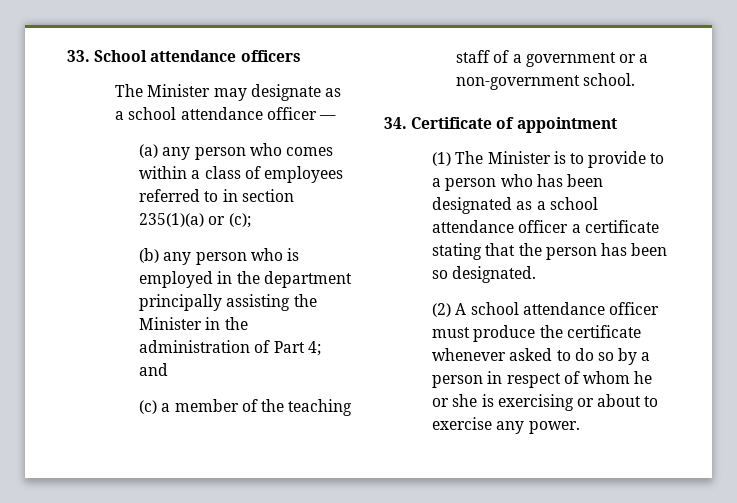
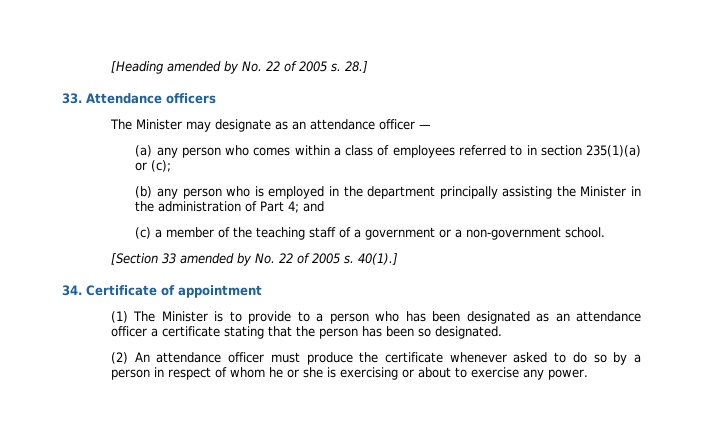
[67,50,237,62] 33. School attendance -> [110,61,368,74] [62,93,162,104] [Heading amended by No. 22 of 2005 s. 28.] // 33. Attendance
[115,107,177,120] a school -> [291,121,306,130] an
(636, 79) none -> [110,253,398,266] // [Section 33 amended by No. 22 of 2005 s. 40(1).]
[536,197,598,210] a school -> [555,313,570,322] an
[455,302,519,315] A school -> [134,352,150,362] An

